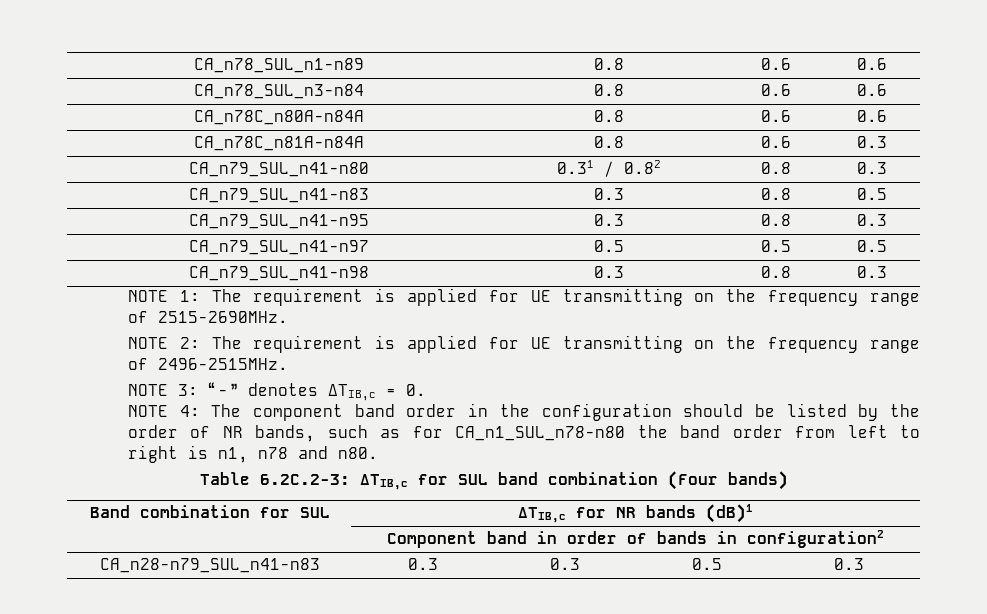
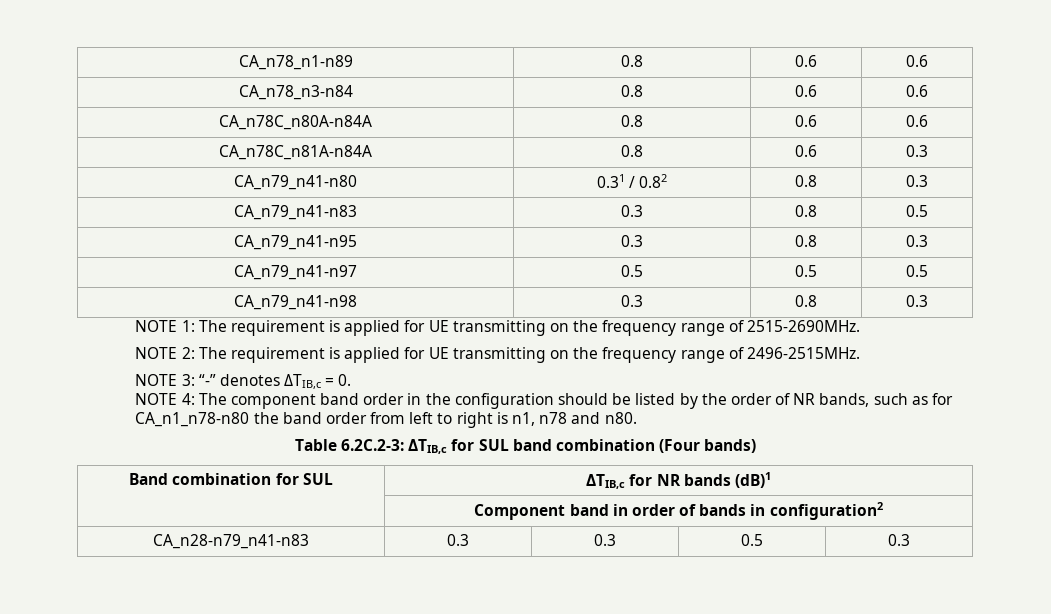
[194,58,364,73] [593,58,624,70] [760,58,791,70] [856,58,887,70] [194,84,364,99] CA_n78_SUL_n1-n89 | 0.8 | 0.6 | 0.6 // CA_n78_SUL_n3-n84 -> [238,55,353,70] [621,55,643,67] [795,55,817,67] [906,55,928,67] [238,85,353,100] CA_n78_n1-n89 | 0.8 | 0.6 | 0.6 // CA_n78_n3-n84
[189,162,369,177] CA_n79_SUL_n41-n80 -> [234,175,357,190] CA_n79_n41-n80
[189,188,369,203] CA_n79_SUL_n41-n83 -> [234,205,357,220] CA_n79_n41-n83
[189,214,369,229] [593,214,624,226] [760,214,791,226] [856,214,887,226] [189,240,369,255] CA_n79_SUL_n41-n95 | 0.3 | 0.8 | 0.3 // CA_n79_SUL_n41-n97 -> [234,235,357,250] [621,235,643,247] [795,235,817,247] [906,235,928,247] [234,265,357,280] CA_n79_n41-n95 | 0.3 | 0.8 | 0.3 // CA_n79_n41-n97
[189,266,369,281] CA_n79_SUL_n41-n98 -> [234,295,357,310] CA_n79_n41-n98
[455,426,626,441] CA_n1_SUL_n78-n80 -> [135,412,250,427] CA_n1_n78-n80
[99,558,320,573] CA_n28-n79_SUL_n41-n83 -> [153,534,309,549] CA_n28-n79_n41-n83

